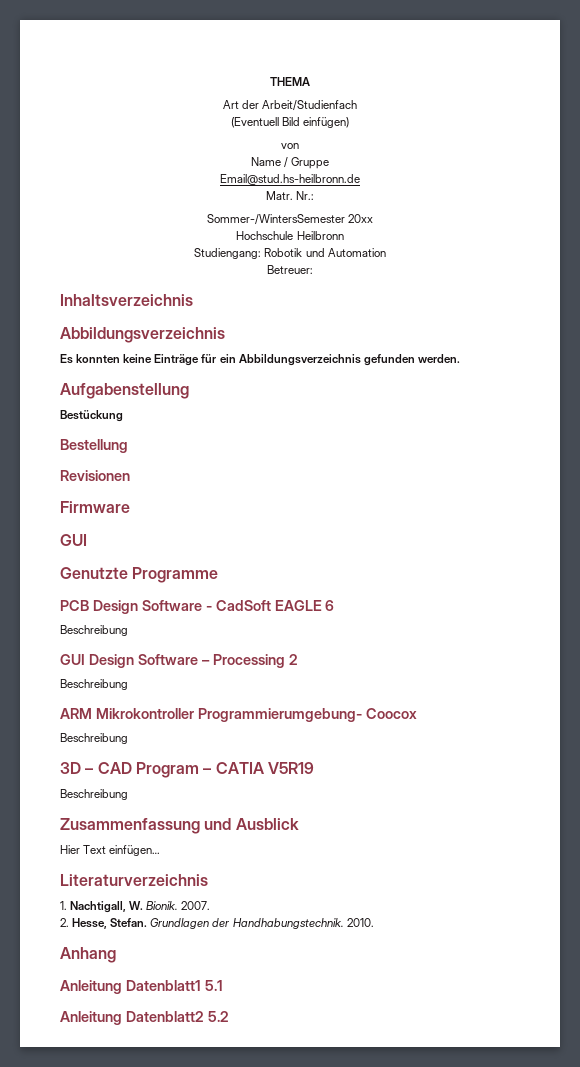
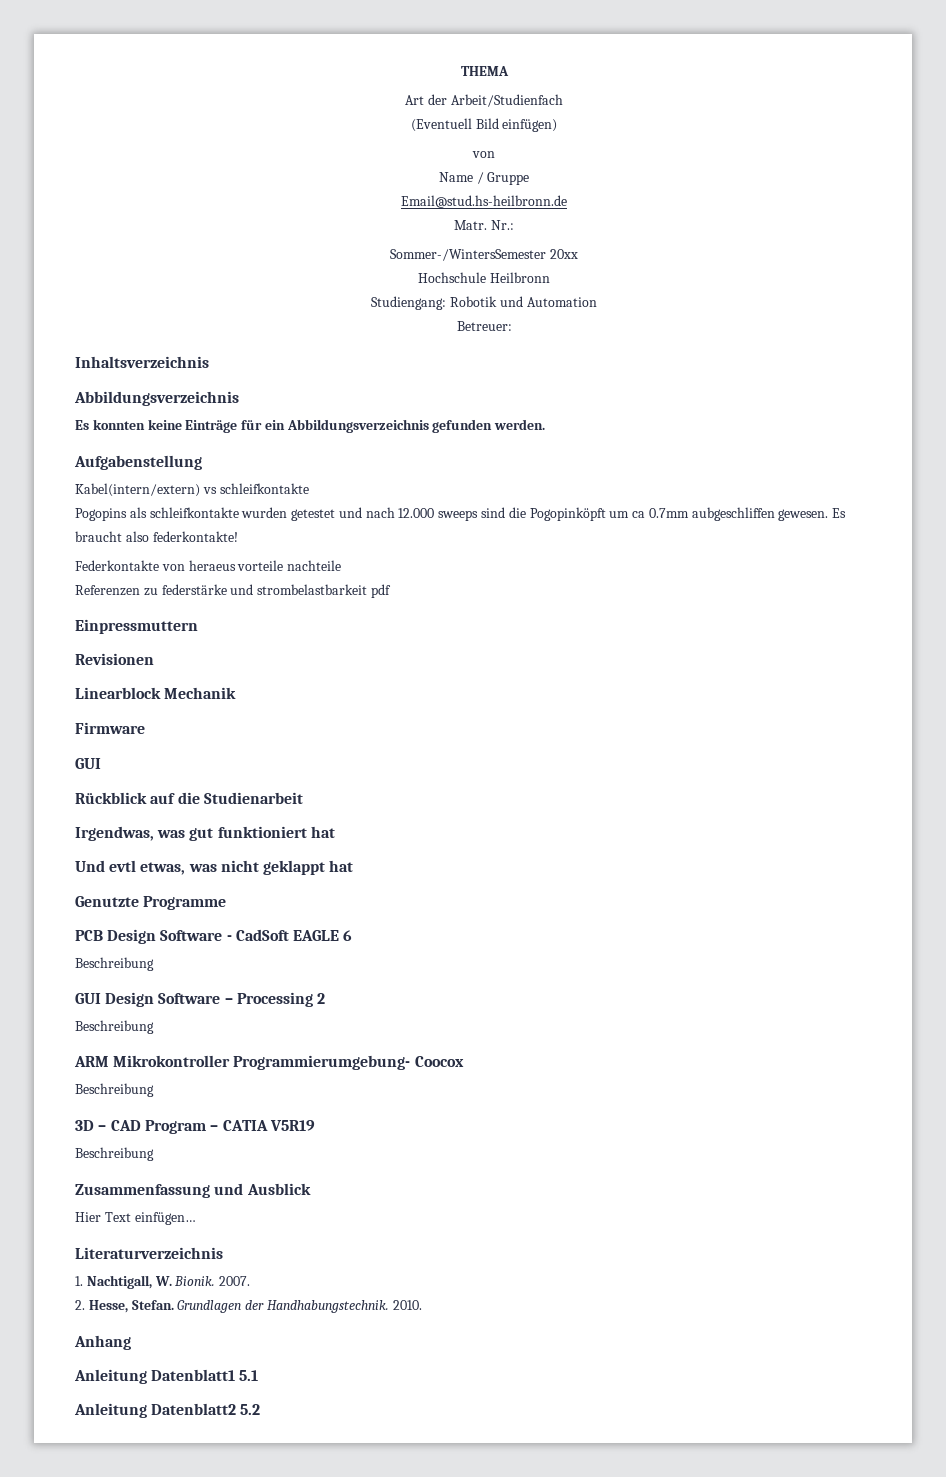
[60,410,123,422] [60,439,128,453] Bestückung // Bestellung -> [75,483,309,497] [75,507,847,521] [75,531,238,542] [75,560,342,571] [75,584,391,598] [75,619,198,634] Kabel(intern/extern) vs schleifkontakte // Pogopins als schleifkontakte wurden getestet und nach 12.000 sweeps sind die Pogopinköpft um ca 0.7mm aubgeschliffen gewesen. Es braucht also federkontakte! // Federkontakte von heraeus vorteile nachteile // Referenzen zu federstärke und strombelastbarkeit pdf // Einpressmuttern
(130, 475) none -> [75,687,237,699] // Linearblock Mechanik
(87, 540) none -> [75,792,303,804] [75,826,335,841] [75,860,354,875] // Rückblick auf die Studienarbeit // Irgendwas, was gut funktioniert hat // Und evtl etwas, was nicht geklappt hat

